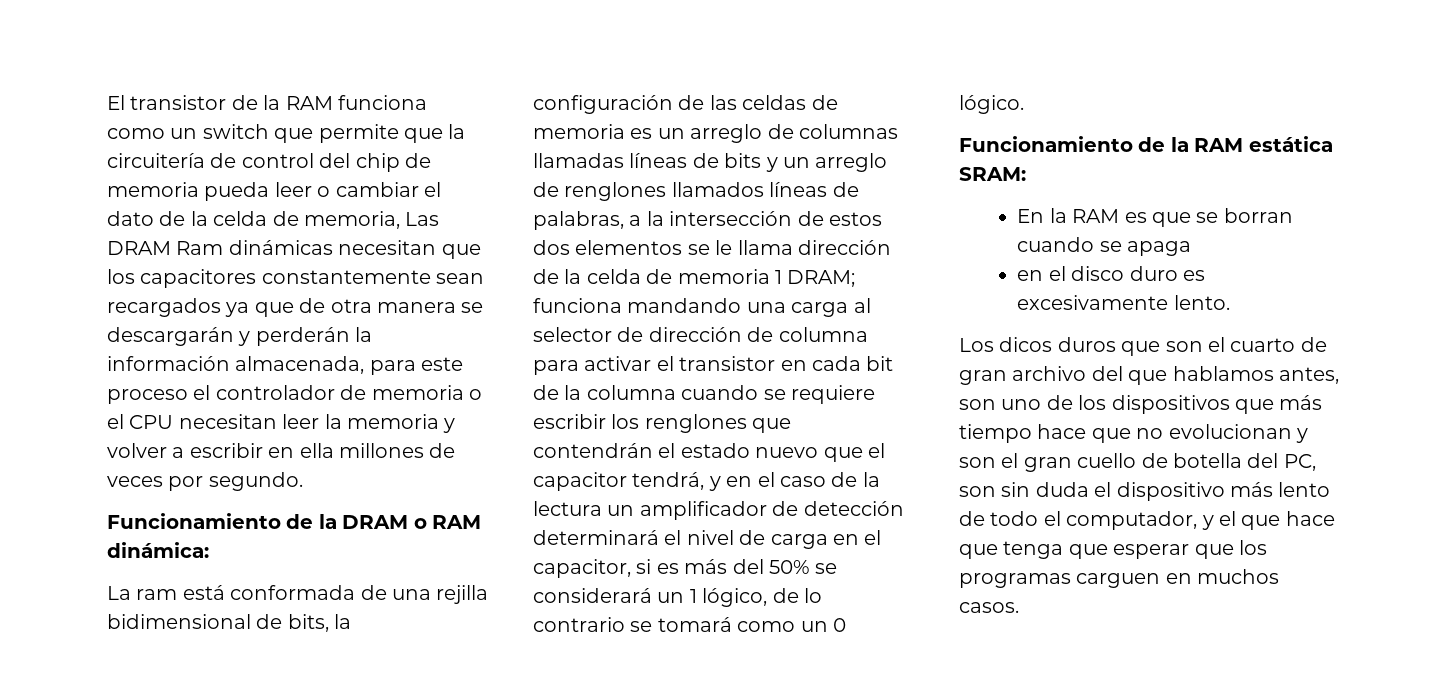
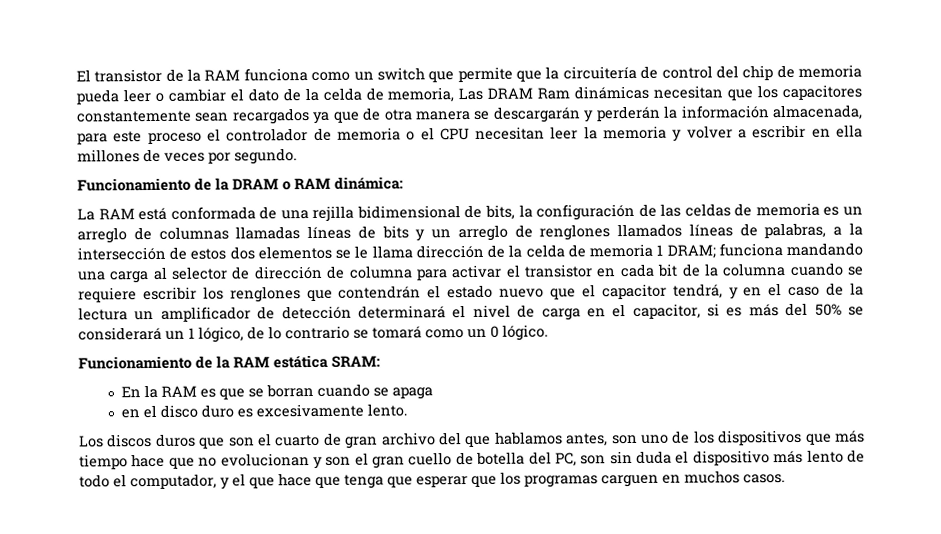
[136,589,178,600] ram -> [98,208,135,220] RAM
[999,337,1053,352] dicos -> [107,434,153,448] discos

